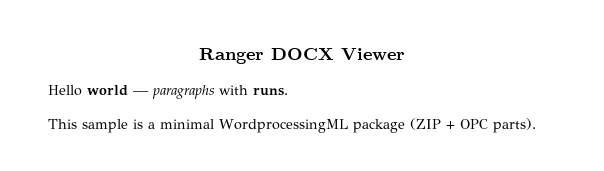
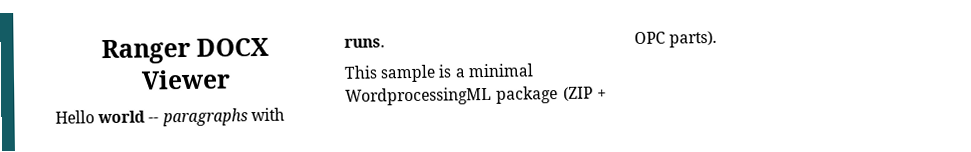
[133,91,149,95] — -> [148,117,160,123] --

